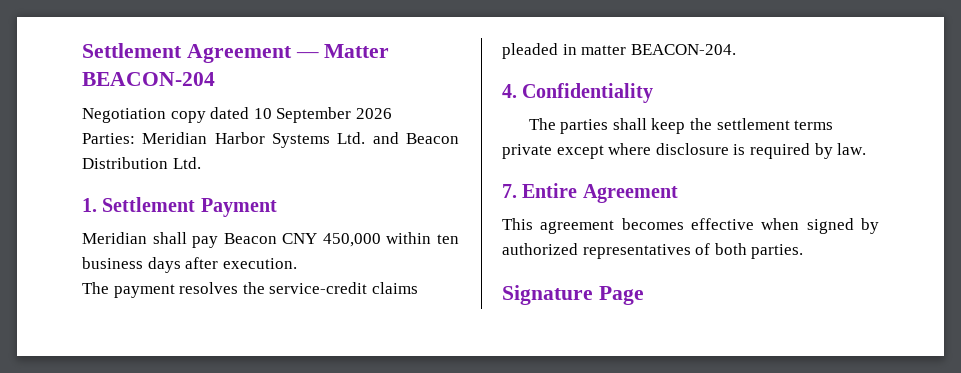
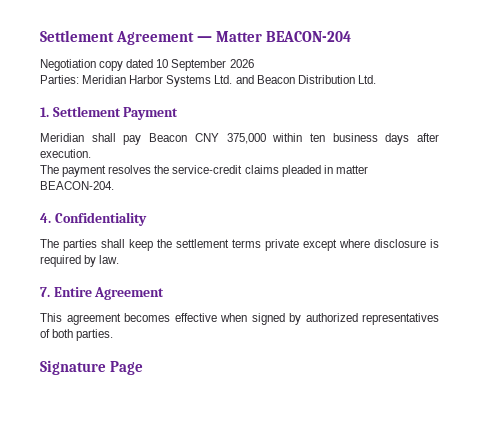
[322,233,381,247] 450,000 -> [226,133,266,144] 375,000

